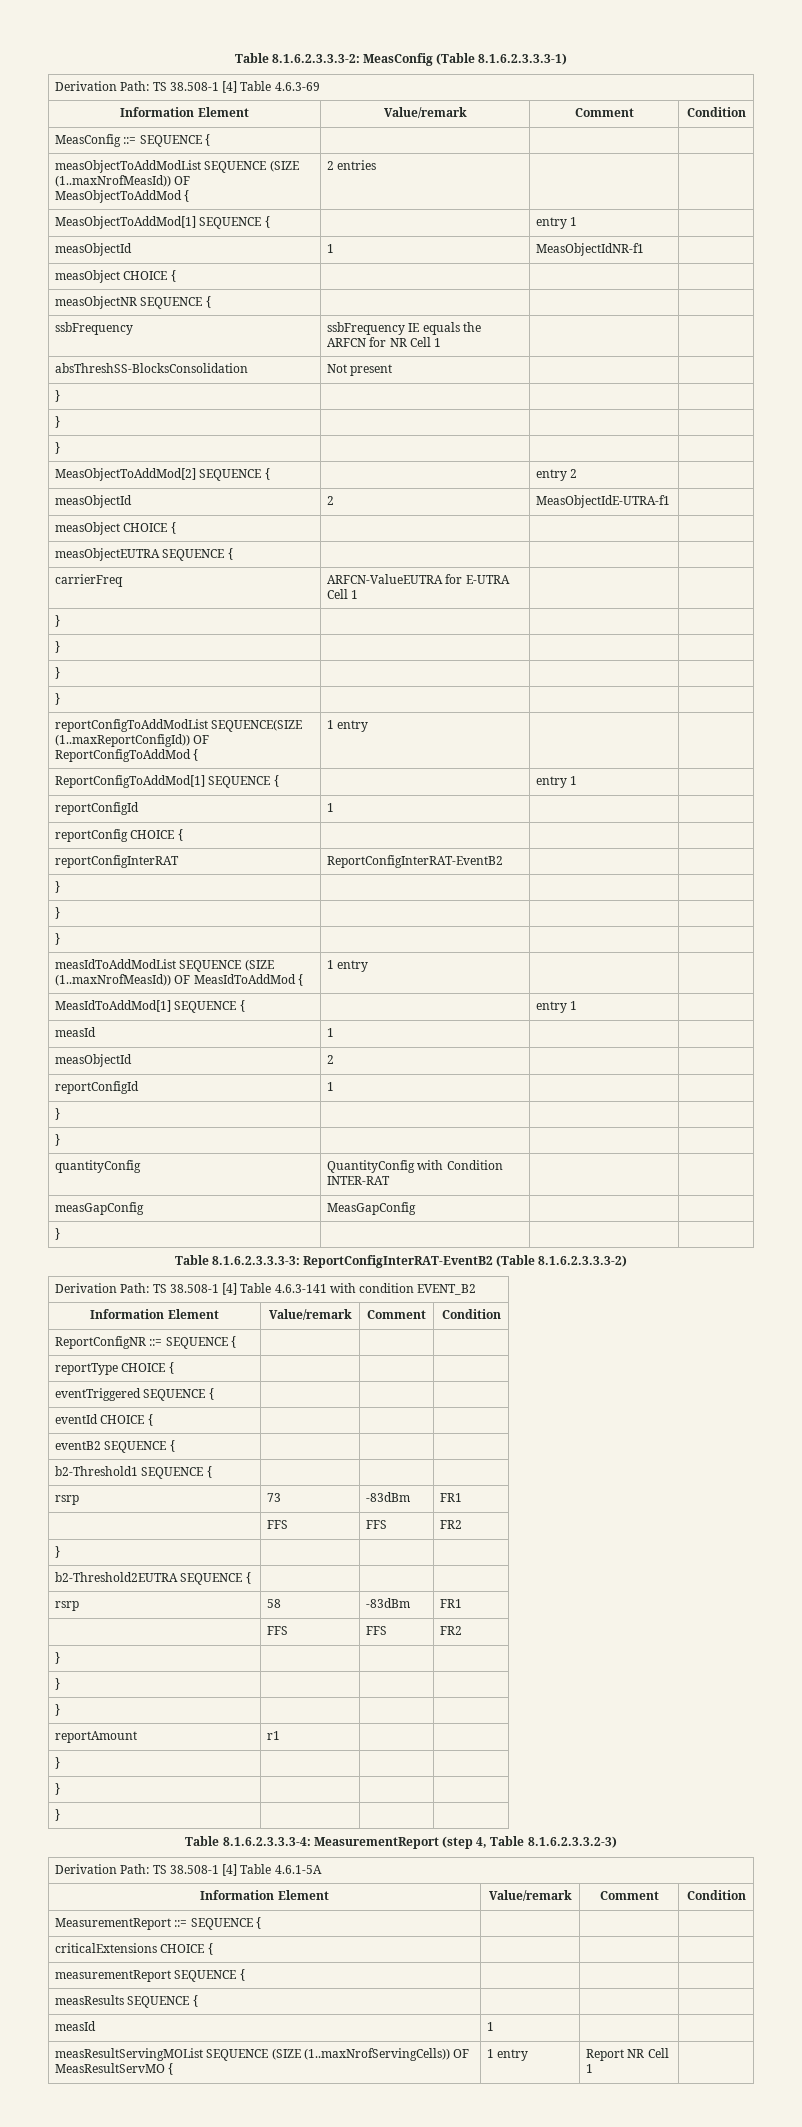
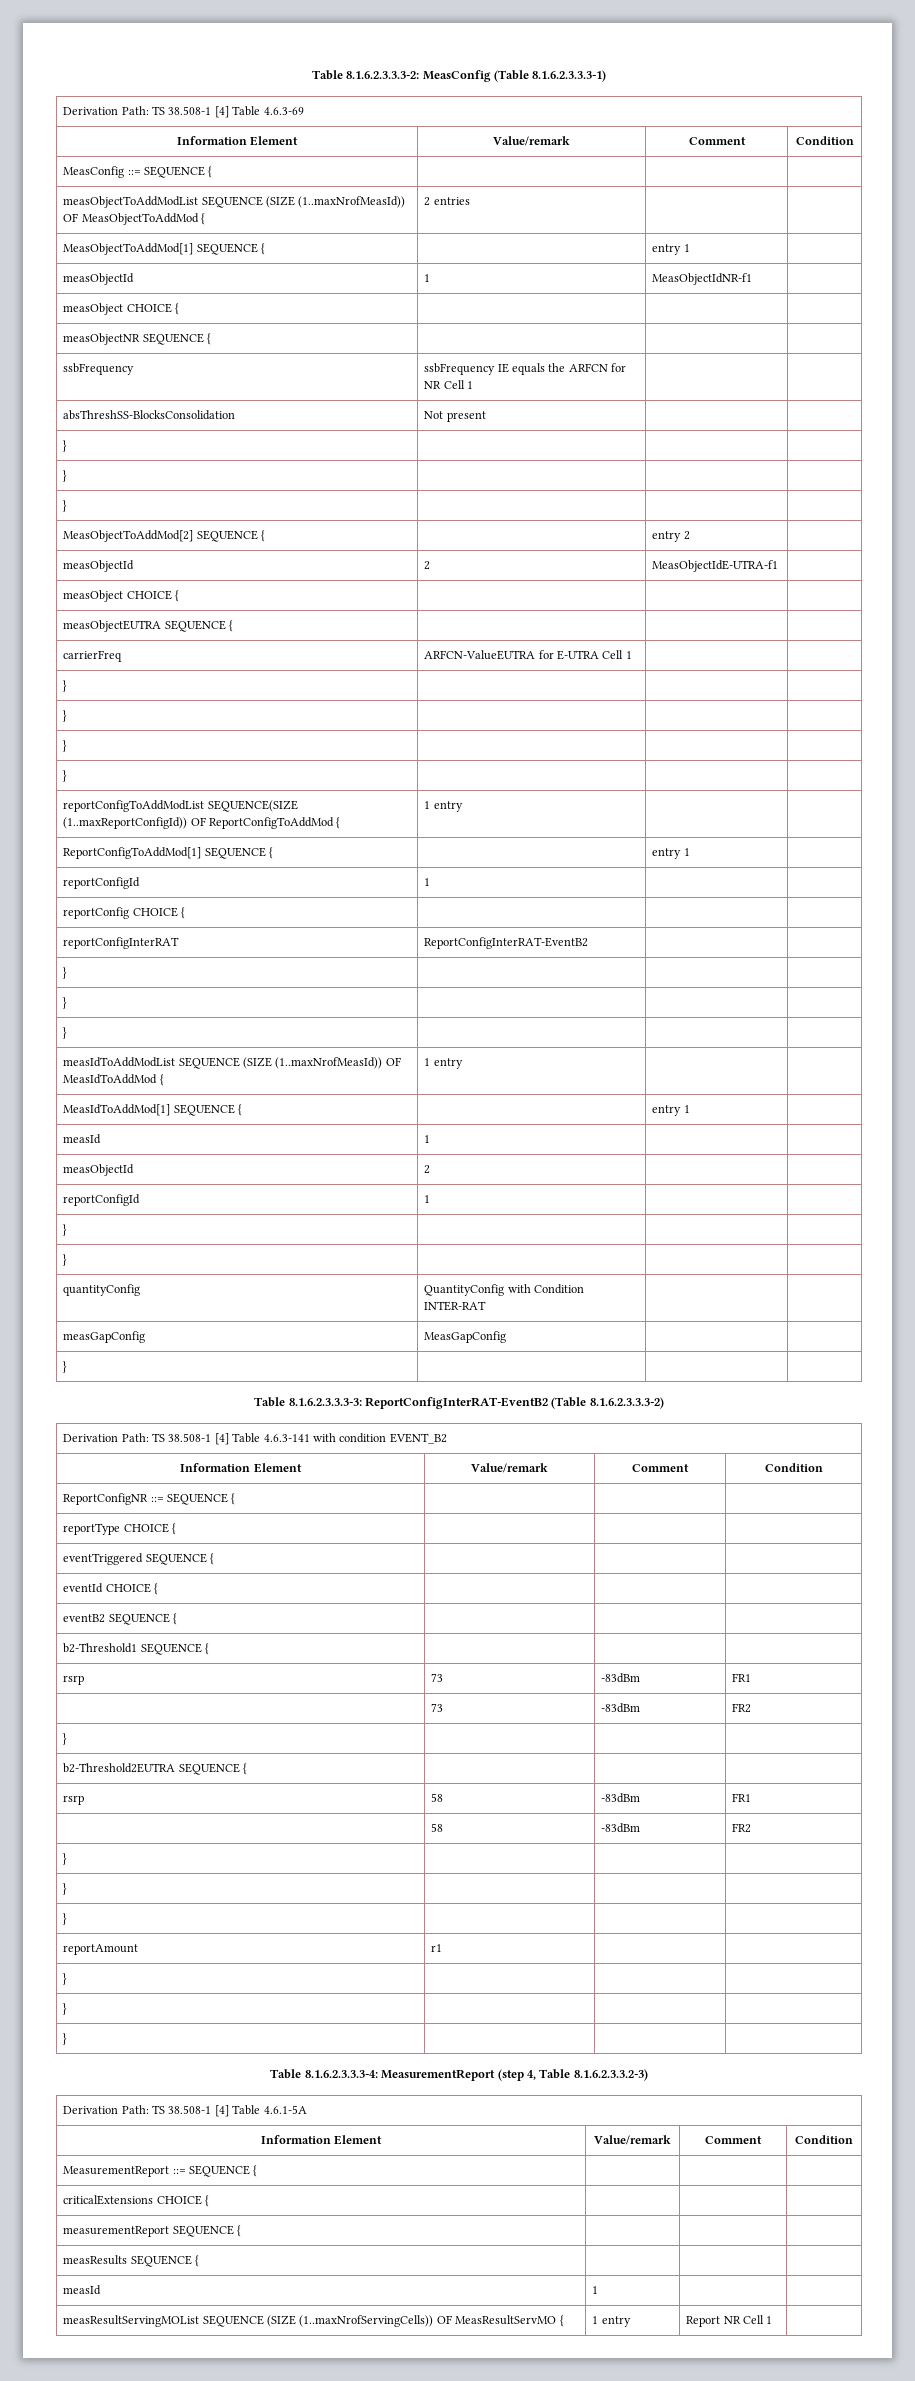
[267,1520,289,1529] [366,1520,388,1529] FFS | FFS -> [431,1703,444,1712] [601,1703,641,1713] 73 | -83dBm
[267,1626,289,1635] [366,1626,388,1635] FFS | FFS -> [431,1823,444,1832] [601,1823,641,1833] 58 | -83dBm

